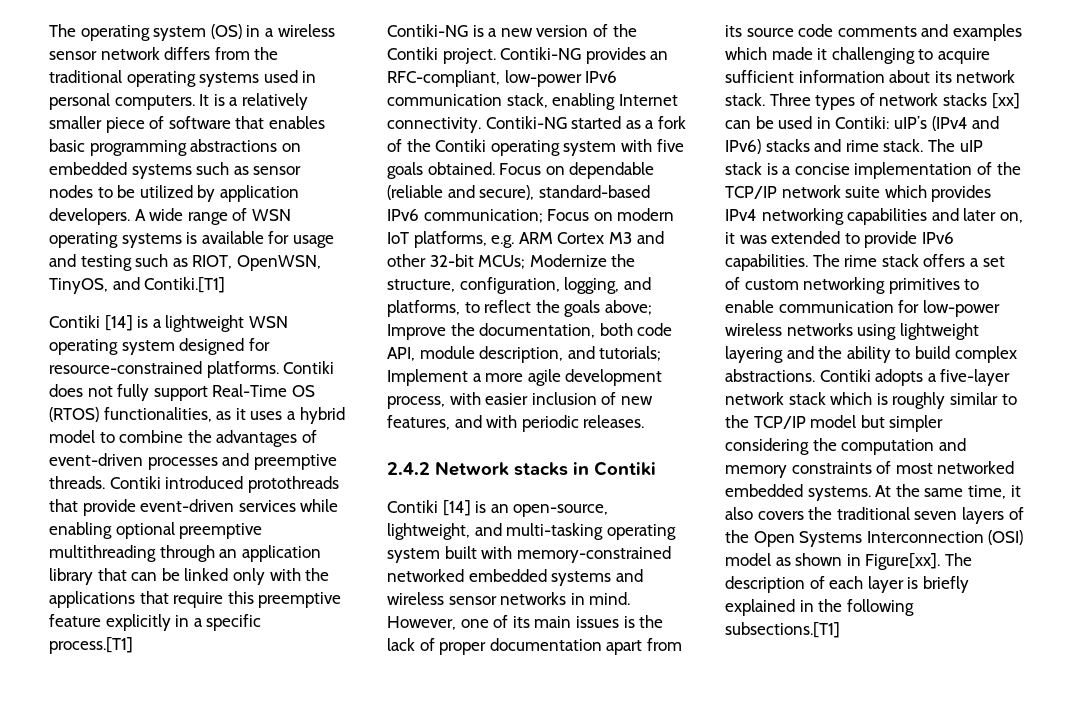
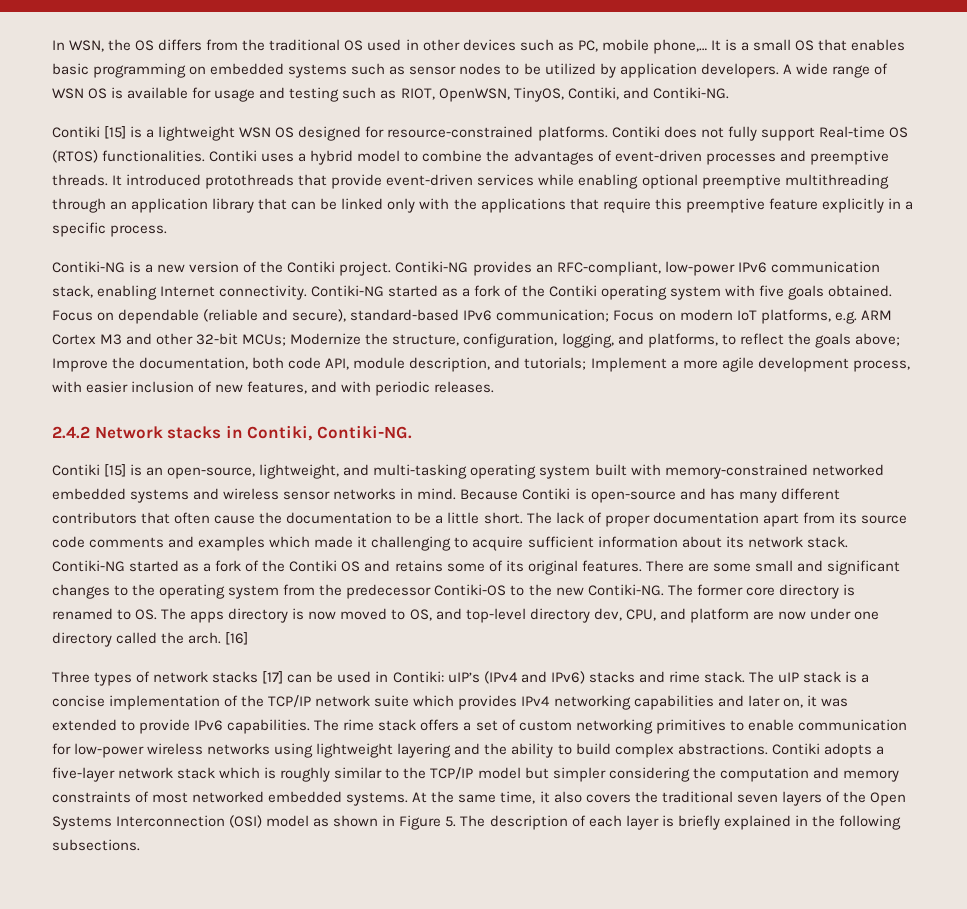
[49,24,335,41] [49,47,279,60] [49,70,317,87] [49,93,308,110] [49,116,231,133] The operating system (OS) in a wireless sensor network differs from the traditional operating systems used in personal computers. It is a relatively smaller piece of software -> [52,39,815,54] In WSN, the OS differs from the traditional OS used in other devices such as PC, mobile phone,… It is a small OS
[190,139,278,152] abstractions -> (187, 70) none
[49,232,182,248] operating systems -> [88,88,108,99] OS
[112,277,226,293] [49,315,133,331] and Contiki.[T1] // Contiki [14] -> [567,87,729,100] [52,126,127,139] Contiki, and Contiki-NG. // Contiki [15]
[49,339,175,355] operating system -> [275,127,295,138] OS
[212,384,288,397] Real-Time -> [818,126,885,138] Real-time
[103,407,246,422] functionalities, as it -> [102,150,258,162] functionalities. Contiki
[109,476,161,489] Contiki -> [112,175,123,186] It
[49,637,133,654] process.[T1] -> [110,225,168,237] process.
[594,461,656,476] [387,500,471,516] Contiki // Contiki [14] -> [247,425,412,441] [52,464,127,477] Contiki, Contiki-NG. // Contiki [15]
[387,615,664,630] However, one of its main issues is the -> [460,488,840,503] [52,512,552,524] Because Contiki is open-source and has many different contributors that often cause the documentation to be a little short. The
(765, 99) none -> [52,560,901,575] [52,584,855,599] [52,608,880,623] [52,632,249,647] Contiki-NG started as a fork of the Contiki OS and retains some of its original features. There are some small and significant changes to the operating system from the predecessor Contiki-OS to the new Contiki-NG. The former core directory is renamed to OS. The apps directory is now moved to OS, and top-level directory dev, CPU, and platform are now under one directory called the arch. [16] //
[991,93,1020,109] [xx] -> [262,671,284,684] [17]
[865,553,941,570] Figure[xx]. -> [399,815,457,830] Figure 5.
[725,622,840,638] subsections.[T1] -> [52,839,140,851] subsections.

